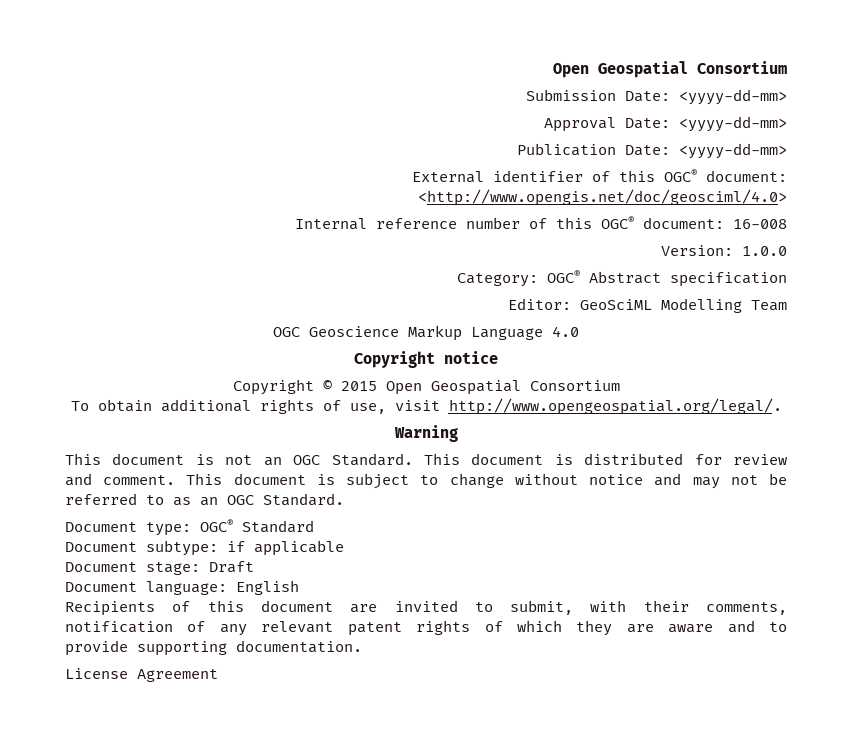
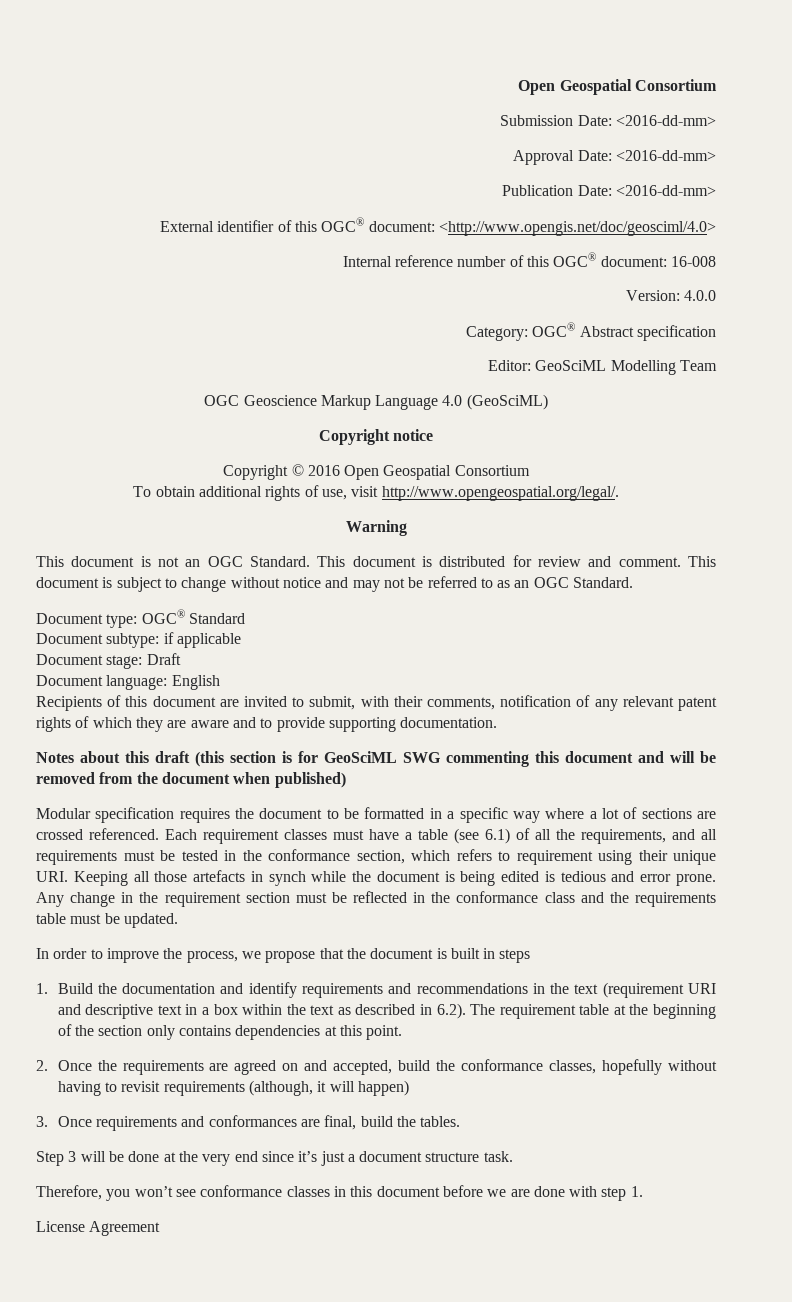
[679,89,787,105] <yyyy-dd-mm> -> [616,115,717,126] <2016-dd-mm>
[679,116,787,132] <yyyy-dd-mm> -> [616,150,717,161] <2016-dd-mm>
[679,143,787,159] <yyyy-dd-mm> -> [616,185,717,196] <2016-dd-mm>
[742,246,787,256] 1.0.0 -> [684,290,717,301] 4.0.0
(579, 331) none -> [466,394,548,410] (GeoSciML)
[340,381,377,391] 2015 -> [307,465,340,476] 2016
(362, 646) none -> [36,751,716,767] [36,772,346,788] [36,807,717,823] [36,828,717,844] [36,849,716,865] [36,870,716,886] [36,891,716,907] [36,913,178,928] [36,948,531,963] [36,982,716,998] [57,1003,716,1019] [57,1024,403,1040] [36,1059,718,1075] [57,1080,409,1096] [36,1115,461,1131] [36,1151,513,1166] [36,1185,643,1201] // Notes about this draft (this section is for GeoSciML SWG commenting this document and will be removed from the document when published) // Modular specification requires the document to be formatted in a specific way where a lot of sections are crossed referenced. Each requirement classes must have a table (see 6.1) of all the requirements, and all requirements must be tested in the conformance section, which refers to requirement using their unique URI. Keeping all those artefacts in synch while the document is being edited is tedious and error prone. Any change in the requirement section must be reflected in the conformance class and the requirements table must be updated. // In order to improve the process, we propose that the document is built in steps // 1. Build the documentation and identify requirements and recommendations in the text (requirement URI and descriptive text in a box within the text as described in 6.2). The requirement table at the beginning of the section only contains dependencies at this point. // 2. Once the requirements are agreed on and accepted, build the conformance classes, hopefully without having to revisit requirements (although, it will happen) // 3. Once requirements and conformances are final, build the tables. // Step 3 will be done at the very end since it’s just a document structure task. // Therefore, you won’t see conformance classes in this document before we are done with step 1.

